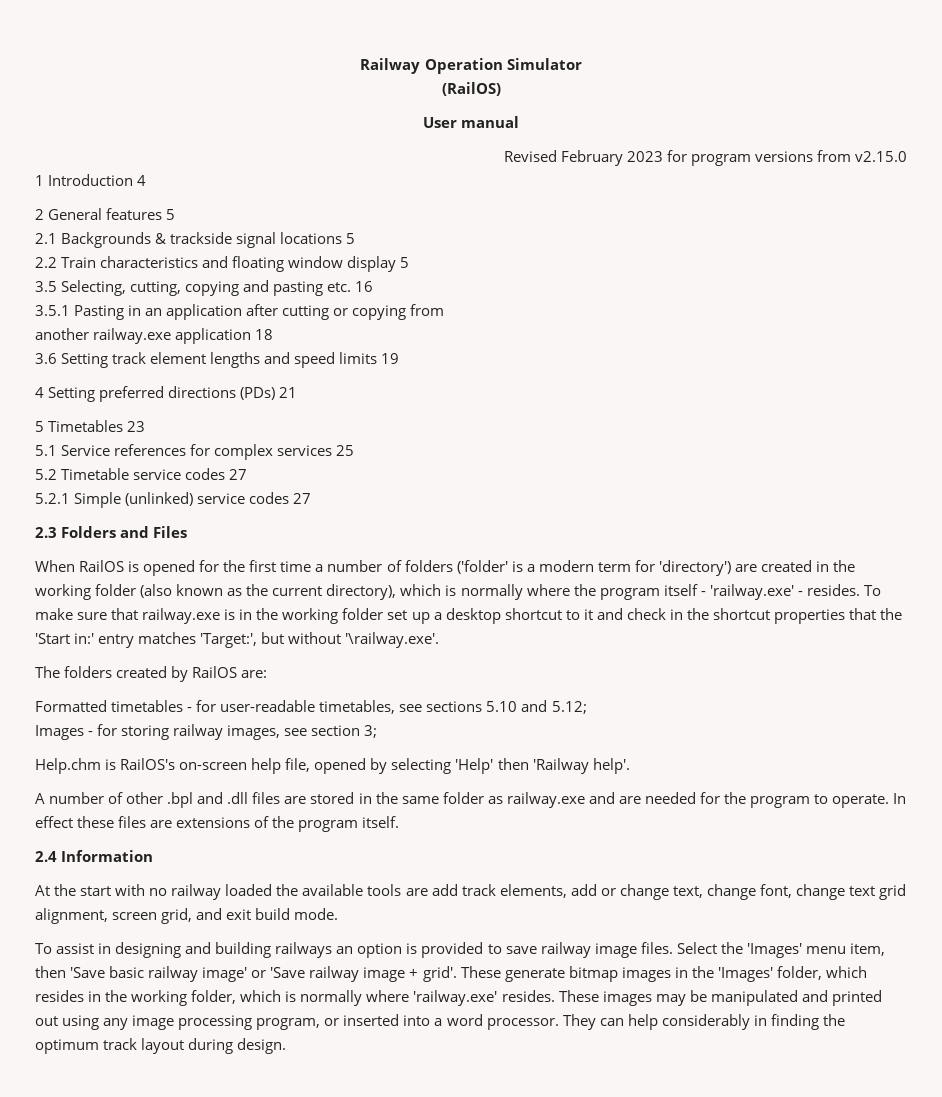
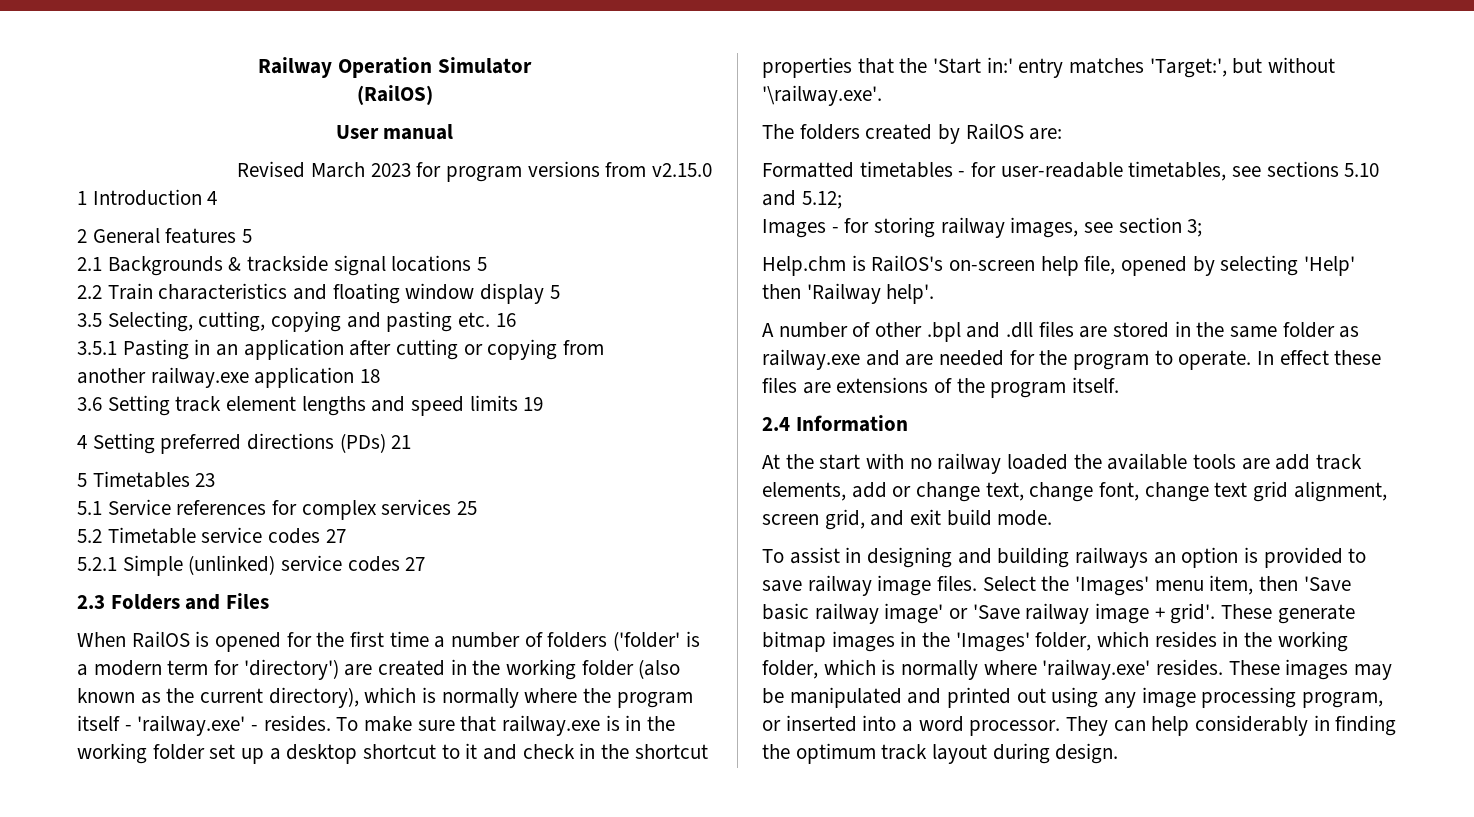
[560,150,623,166] February -> [310,162,365,178] March

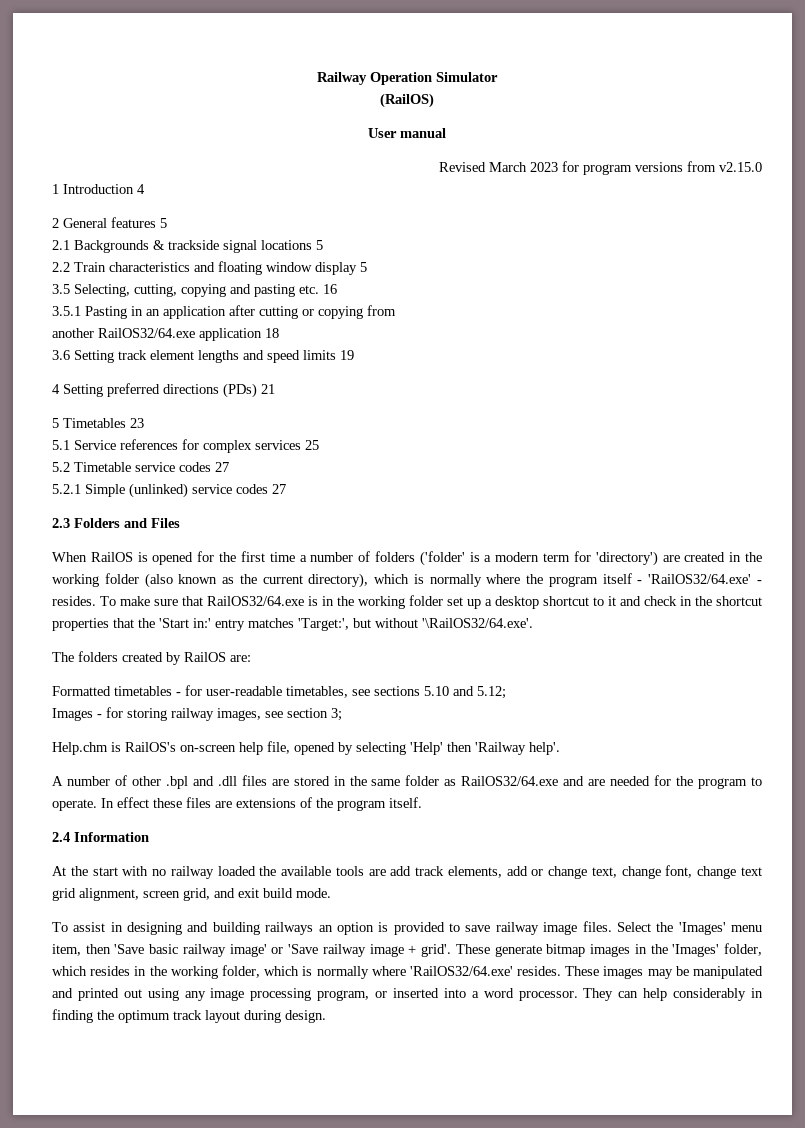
[150,367,249,388] railway.exe -> [98,328,195,338] RailOS32/64.exe
[137,715,246,736] 'railway.exe' -> [648,574,752,584] 'RailOS32/64.exe'
[502,715,601,736] railway.exe -> [207,596,304,606] RailOS32/64.exe
[762,85,882,106] '\railway.exe'. -> [422,618,533,628] '\RailOS32/64.exe'.
[762,349,860,370] railway.exe -> [461,776,559,786] RailOS32/64.exe
[1042,659,1151,680] 'railway.exe' -> [409,966,513,976] 'RailOS32/64.exe'

